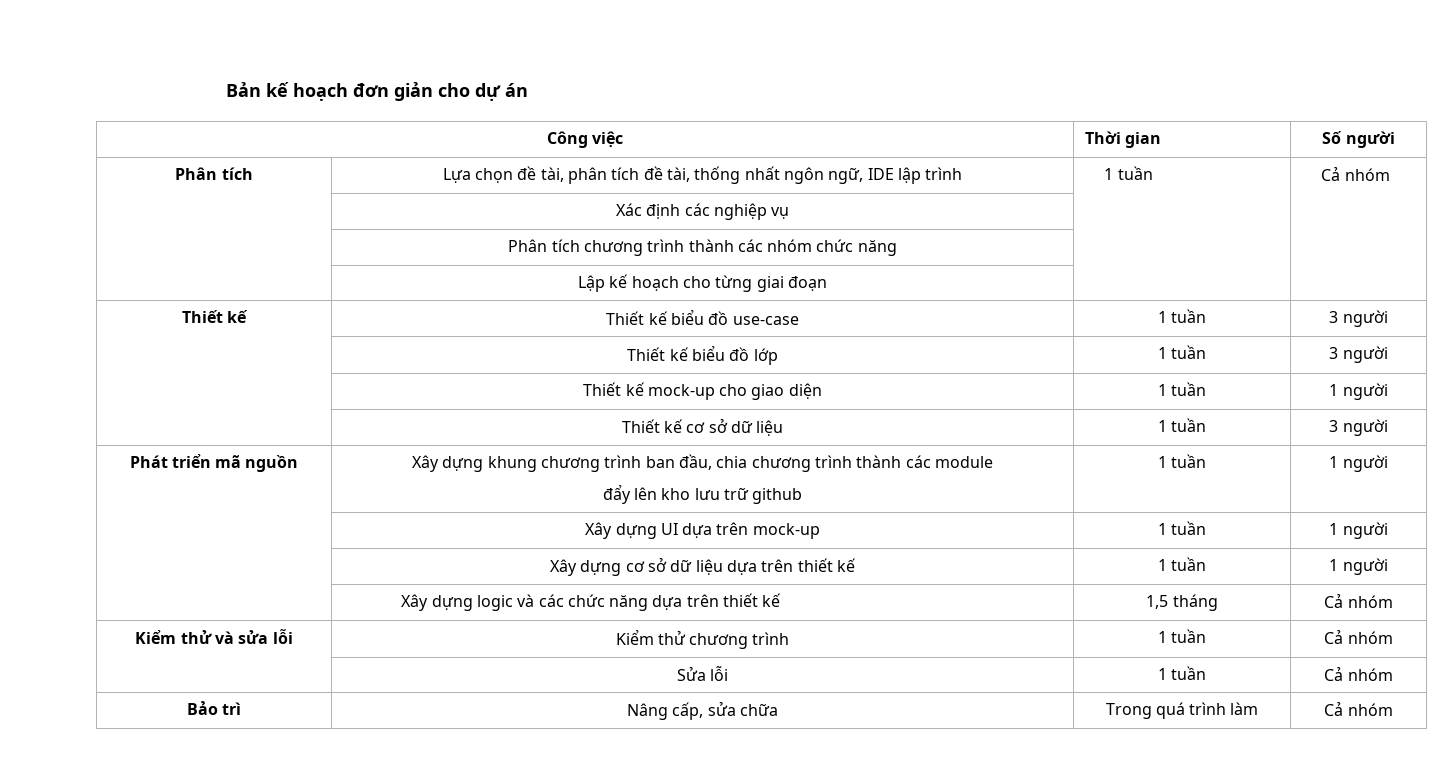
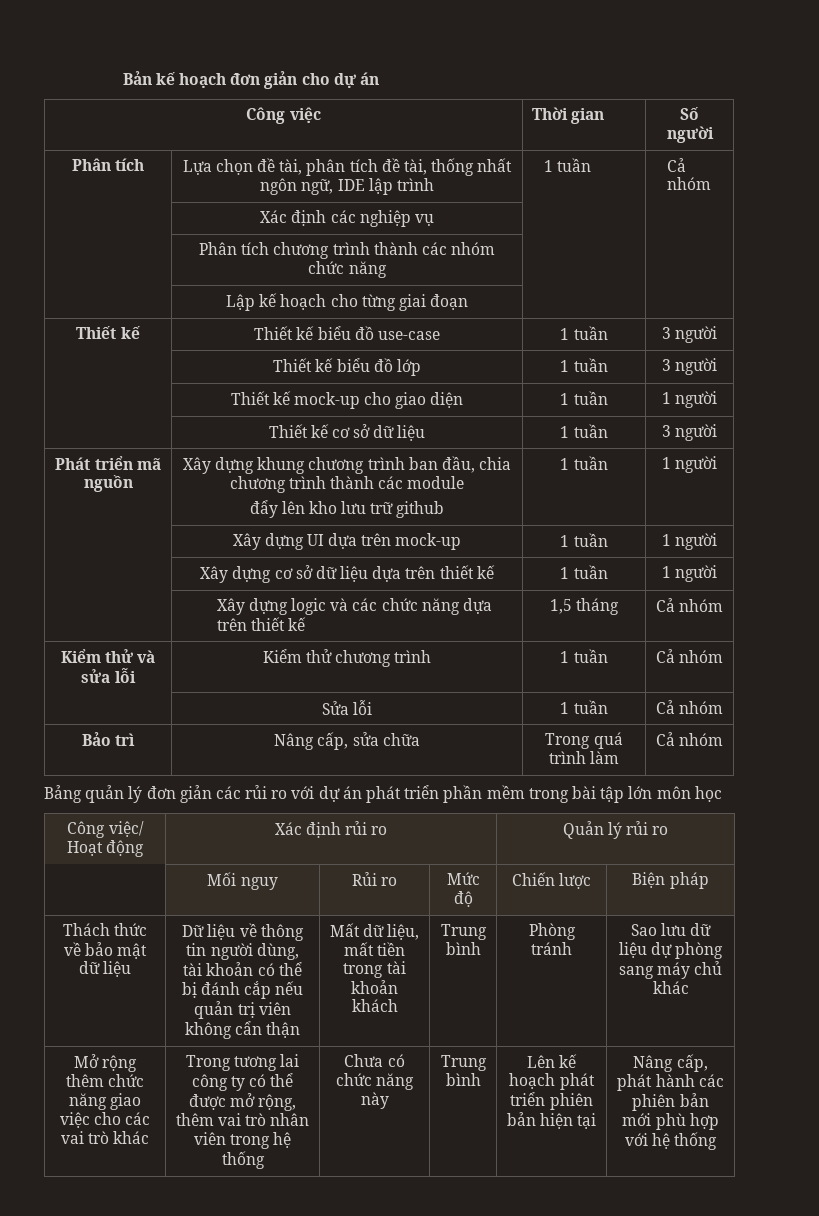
(1393, 709) none -> [44,785,722,803] [67,821,144,838] [66,840,145,857] [274,821,388,838] [562,821,669,839] [207,872,278,890] [351,872,398,886] [446,872,480,885] [453,891,473,907] [511,872,592,889] [632,872,709,889] [62,923,148,936] [63,942,148,959] [78,961,132,977] [182,923,304,941] [186,943,299,960] [183,962,302,976] [181,981,304,999] [194,1001,291,1019] [184,1021,301,1039] [329,923,420,940] [343,942,406,956] [343,961,406,978] [351,980,398,994] [351,999,398,1012] [440,924,487,940] [445,942,481,955] [528,923,576,940] [531,942,572,955] [630,923,712,936] [618,942,724,959] [618,961,723,979] [652,981,689,994] [73,1054,138,1072] [65,1074,145,1087] [68,1093,142,1110] [59,1112,151,1128] [60,1131,150,1144] [185,1054,300,1071] [191,1073,294,1091] [188,1093,297,1111] [175,1113,310,1126] [193,1132,292,1149] [221,1151,265,1169] [344,1054,405,1067] [335,1073,415,1090] [360,1092,389,1109] [440,1055,487,1071] [445,1073,481,1086] [526,1054,578,1068] [509,1073,595,1090] [510,1092,593,1110] [506,1112,597,1129] [633,1054,708,1072] [617,1074,724,1091] [632,1093,709,1111] [622,1113,719,1130] [624,1132,718,1150] // Bảng quản lý đơn giản các rủi ro với dự án phát triển phần mềm trong bài tập lớn môn học // Công việc/ Hoạt động | Xác định rủi ro | Quản lý rủi ro // | Mối nguy | Rủi ro | Mức độ | Chiến lược | Biện pháp // Thách thức về bảo mật dữ liệu | Dữ liệu về thông tin người dùng, tài khoản có thể bị đánh cắp nếu quản trị viên không cẩn thận | Mất dữ liệu, mất tiền trong tài khoản khách | Trung bình | Phòng tránh | Sao lưu dữ liệu dự phòng sang máy chủ khác // Mở rộng thêm chức năng giao việc cho các vai trò khác | Trong tương lai công ty có thể được mở rộng, thêm vai trò nhân viên trong hệ thống | Chưa có chức năng này | Trung bình | Lên kế hoạch phát triển phiên bản hiện tại | Nâng cấp, phát hành các phiên bản mới phù hợp với hệ thống

